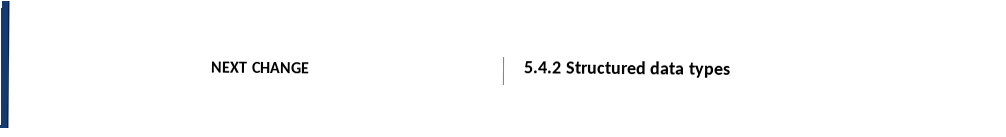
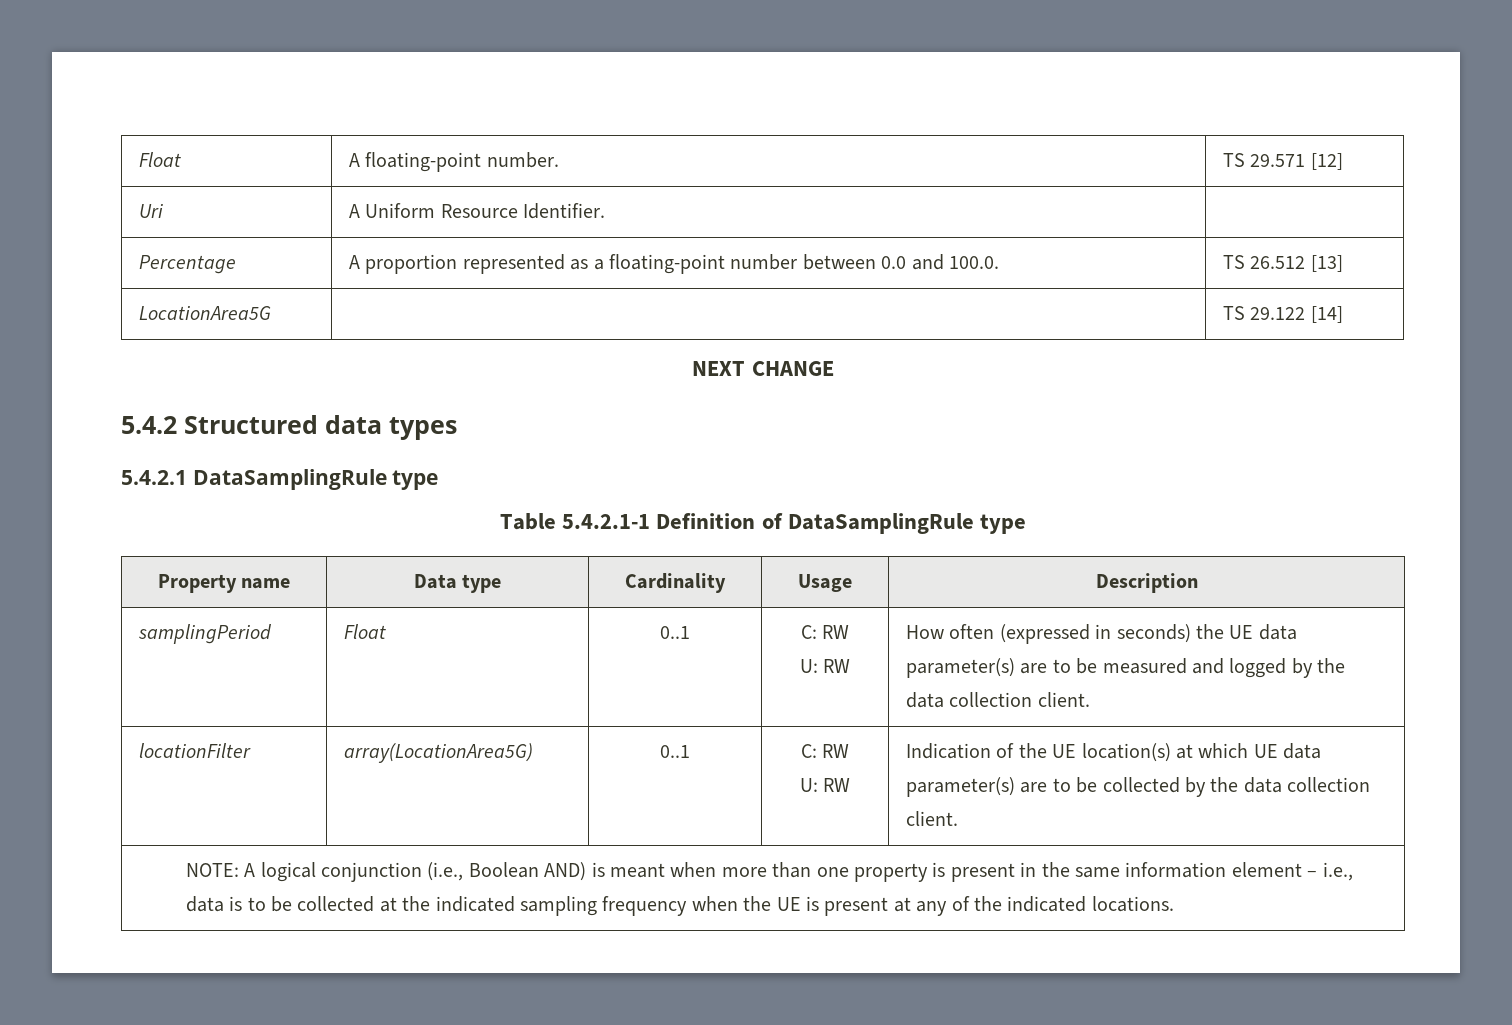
(210, 67) none -> [138,152,181,167] [348,152,559,172] [1222,153,1343,170] [138,203,163,218] [348,203,606,219] [138,255,236,274] [348,254,999,274] [1222,255,1343,272] [138,305,271,320] [1222,306,1343,323] Float | A floating-point number. | TS 29.571 [12] // Uri | A Uniform Resource Identifier. | // Percentage | A proportion represented as a floating-point number between 0.0 and 100.0. | TS 26.512 [13] // LocationArea5G | | TS 29.122 [14] //
(732, 70) none -> [121,469,439,490] [500,513,1026,534] [157,574,291,593] [413,574,502,593] [625,573,726,593] [798,574,852,592] [1095,573,1198,593] [137,624,272,644] [343,624,386,639] [660,626,690,639] [800,625,850,639] [799,659,851,673] [905,624,1297,644] [905,658,1346,678] [905,692,1090,708] [138,743,251,758] [343,743,533,763] [660,745,690,758] [800,744,850,758] [799,778,851,792] [905,743,1322,762] [905,777,1371,797] [905,811,958,826] [185,862,1353,882] [185,896,1174,916] // 5.4.2.1 DataSamplingRule type // Table 5.4.2.1-1 Definition of DataSamplingRule type // Property name | Data type | Cardinality | Usage | Description // samplingPeriod | Float | 0..1 | C: RW // U: RW | How often (expressed in seconds) the UE data parameter(s) are to be measured and logged by the data collection client. // locationFilter | array(LocationArea5G) | 0..1 | C: RW // U: RW | Indication of the UE location(s) at which UE data parameter(s) are to be collected by the data collection client. // NOTE: A logical conjunction (i.e., Boolean AND) is meant when more than one property is present in the same information element – i.e., data is to be collected at the indicated sampling frequency when the UE is present at any of the indicated locations.

